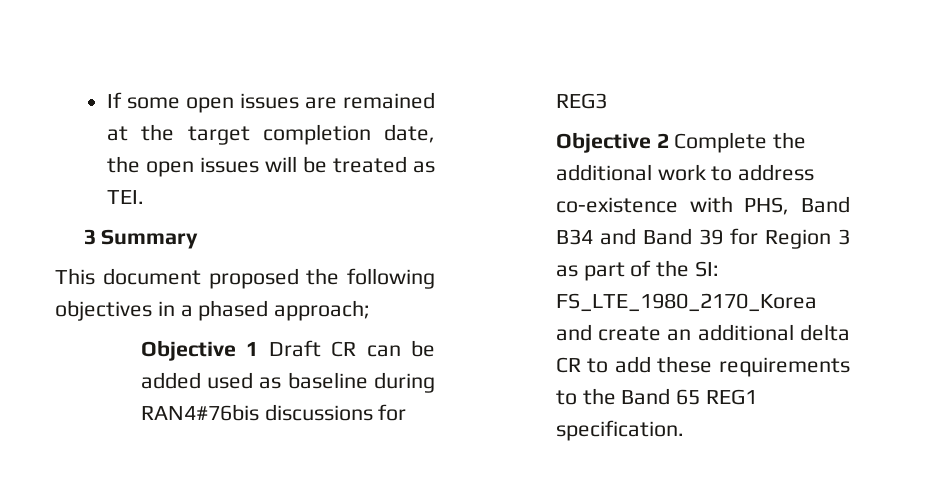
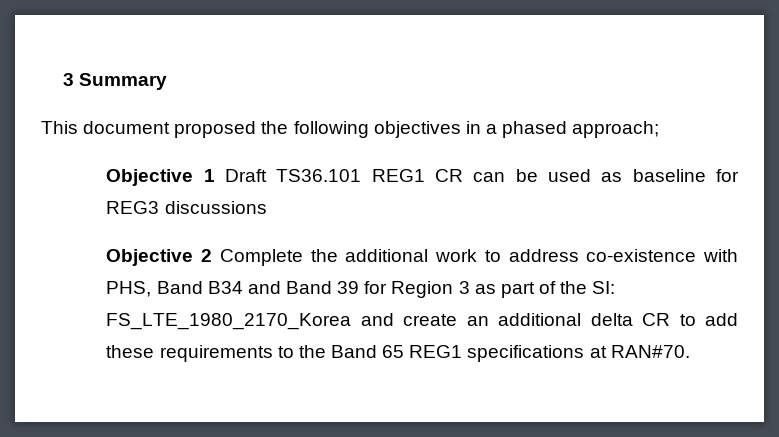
[107,92,435,113] [107,124,435,145] [107,156,435,177] [107,190,145,204] If some open issues are remained at the target completion date, the open issues will be treated as TEI. // -> (62, 79) none
(321, 348) none -> [276,169,425,182] TS36.101 REG1
[140,372,201,389] added -> (538, 175) none
[374,372,436,393] [140,404,373,421] during RAN4#76bis discussions -> (706, 175) none
(607, 101) none -> [164,201,267,214] discussions
[555,420,684,441] specification. -> [467,345,690,362] specifications at RAN#70.

